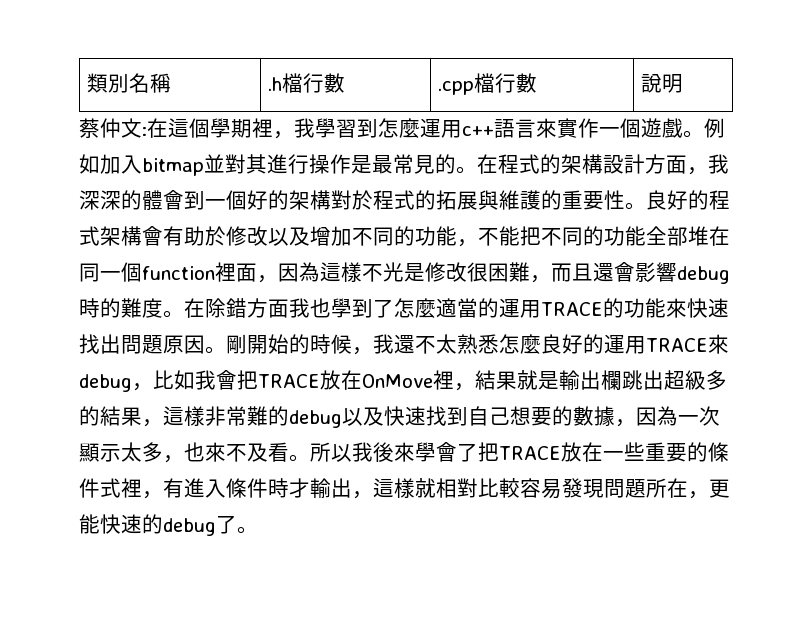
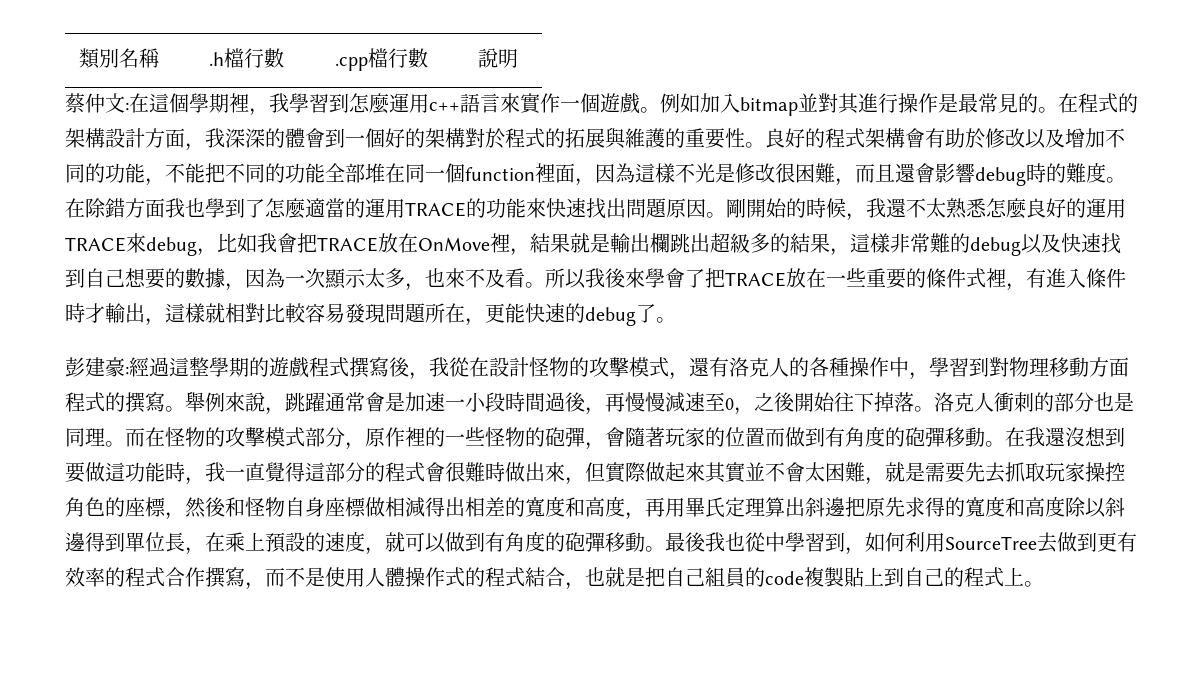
(258, 530) none -> [65,357,1129,380] [65,391,1134,415] [65,426,1125,450] [65,462,1125,485] [65,496,1125,520] [65,531,1137,555] [65,567,1044,590] // 彭建豪:經過這整學期的遊戲程式撰寫後，我從在設計怪物的攻擊模式，還有洛克人的各種操作中，學習到對物理移動方面程式的撰寫。舉例來說，跳躍通常會是加速一小段時間過後，再慢慢減速至0，之後開始往下掉落。洛克人衝刺的部分也是同理。而在怪物的攻擊模式部分，原作裡的一些怪物的砲彈，會隨著玩家的位置而做到有角度的砲彈移動。在我還沒想到要做這功能時，我一直覺得這部分的程式會很難時做出來，但實際做起來其實並不會太困難，就是需要先去抓取玩家操控角色的座標，然後和怪物自身座標做相減得出相差的寬度和高度，再用畢氏定理算出斜邊把原先求得的寬度和高度除以斜邊得到單位長，在乘上預設的速度，就可以做到有角度的砲彈移動。最後我也從中學習到，如何利用SourceTree去做到更有效率的程式合作撰寫，而不是使用人體操作式的程式結合，也就是把自己組員的code複製貼上到自己的程式上。

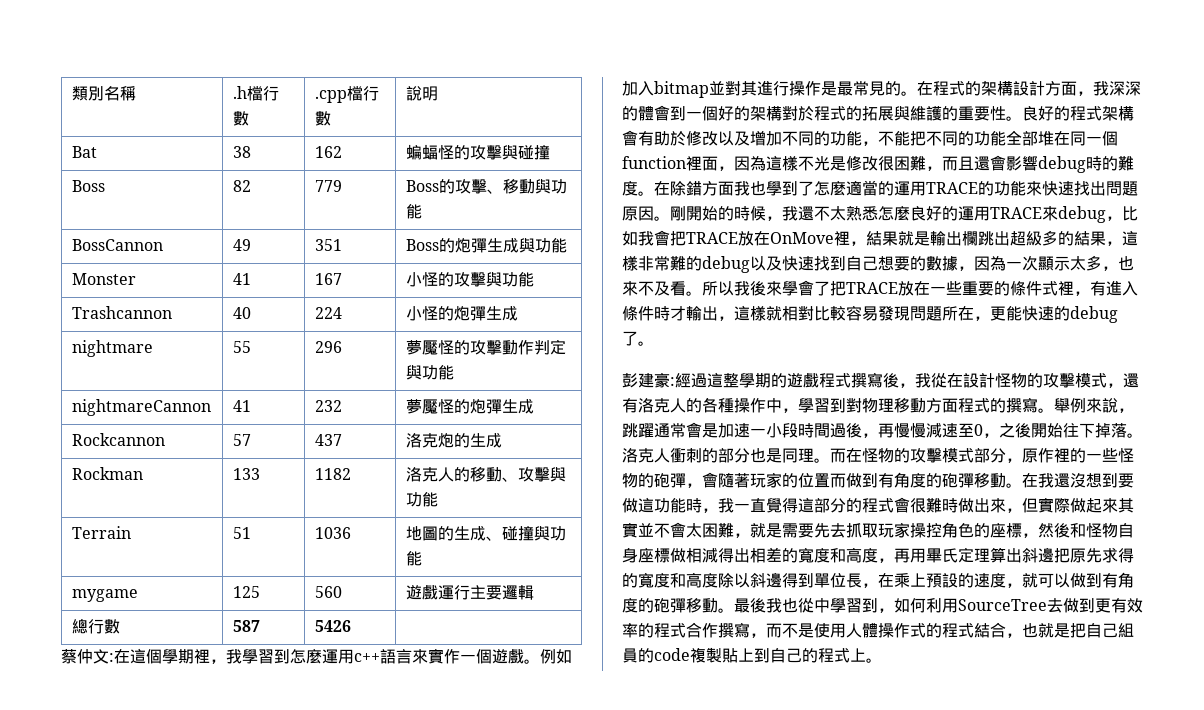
(519, 58) none -> [71,146,97,158] [232,146,251,158] [314,146,342,158] [405,144,550,160] [71,180,105,192] [232,180,251,192] [314,180,342,192] [405,179,567,194] [405,204,422,219] [71,239,163,251] [232,239,251,251] [314,239,342,251] [405,238,567,253] [71,273,136,285] [232,273,251,285] [314,273,342,285] [405,272,534,287] [71,306,172,319] [232,307,251,319] [314,307,342,319] [405,306,518,321] [71,340,153,357] [232,341,251,353] [314,341,342,353] [405,339,566,355] [405,365,454,380] [71,399,211,416] [232,400,251,412] [314,400,342,412] [405,399,534,414] [71,433,165,446] [232,434,251,446] [314,434,342,446] [405,433,502,448] [71,467,143,480] [232,468,260,480] [314,468,351,480] [405,467,566,482] [405,492,438,507] [71,526,131,539] [232,527,251,539] [314,527,351,539] [405,526,566,541] [405,551,422,566] [71,589,138,602] [232,586,260,598] [314,586,342,598] [405,585,534,600] [71,618,120,634] [232,620,260,632] [314,620,351,632] // Bat | 38 | 162 | 蝙蝠怪的攻擊與碰撞 // Boss | 82 | 779 | Boss的攻擊、移動與功能 // BossCannon | 49 | 351 | Boss的炮彈生成與功能 // Monster | 41 | 167 | 小怪的攻擊與功能 // Trashcannon | 40 | 224 | 小怪的炮彈生成 // nightmare | 55 | 296 | 夢魘怪的攻擊動作判定與功能 // nightmareCannon | 41 | 232 | 夢魘怪的炮彈生成 // Rockcannon | 57 | 437 | 洛克炮的生成 // Rockman | 133 | 1182 | 洛克人的移動、攻擊與功能 // Terrain | 51 | 1036 | 地圖的生成、碰撞與功能 // mygame | 125 | 560 | 遊戲運行主要邏輯 // 總行數 | 587 | 5426 |

